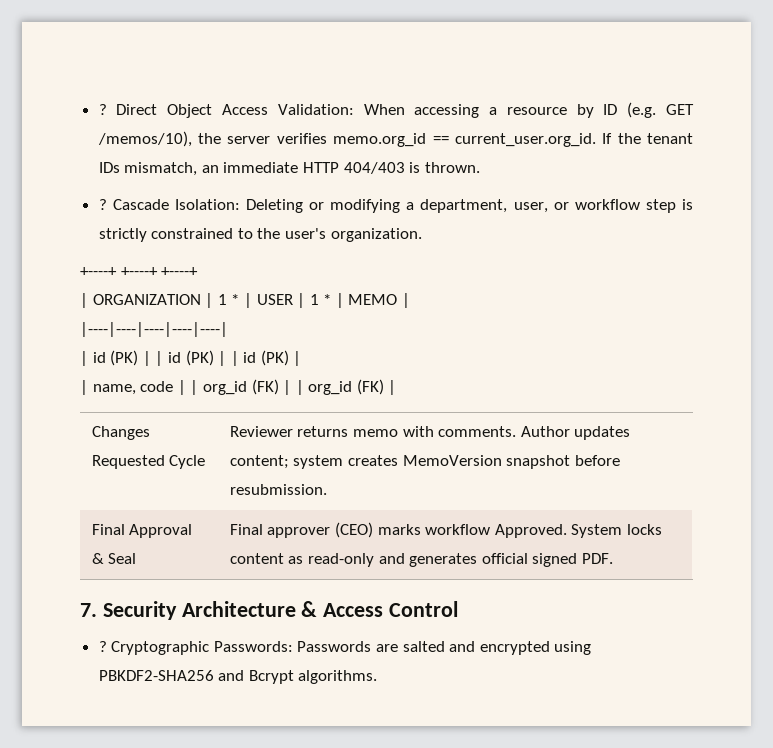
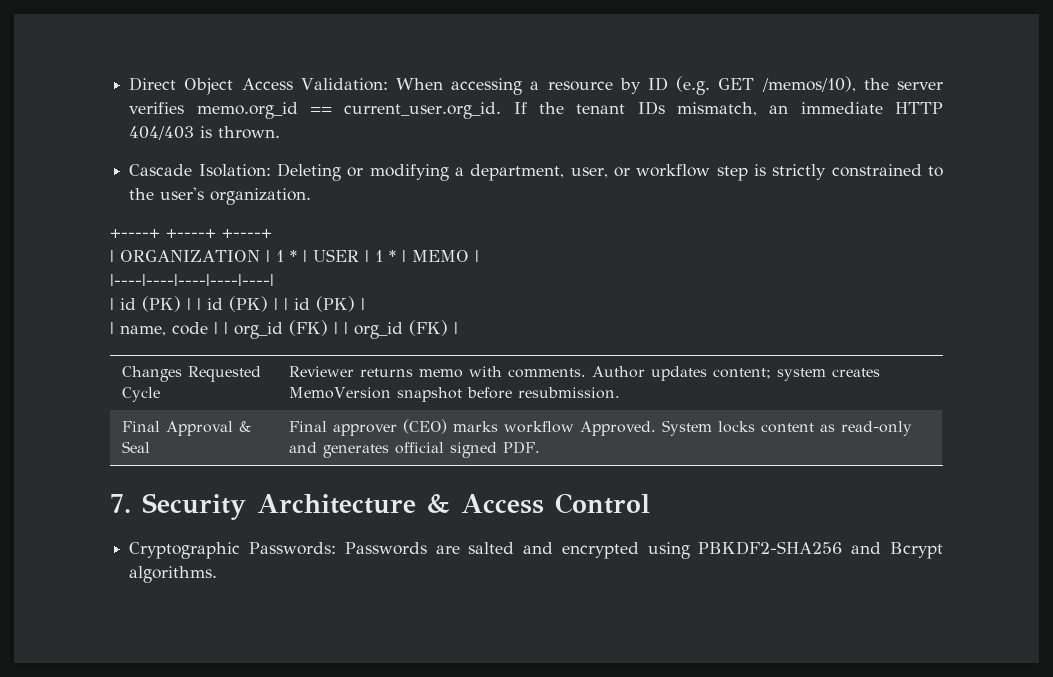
[98,104,107,115] ? -> (129, 84) none
[98,199,107,210] ? -> (281, 132) none
[98,641,107,652] ? -> (650, 503) none

